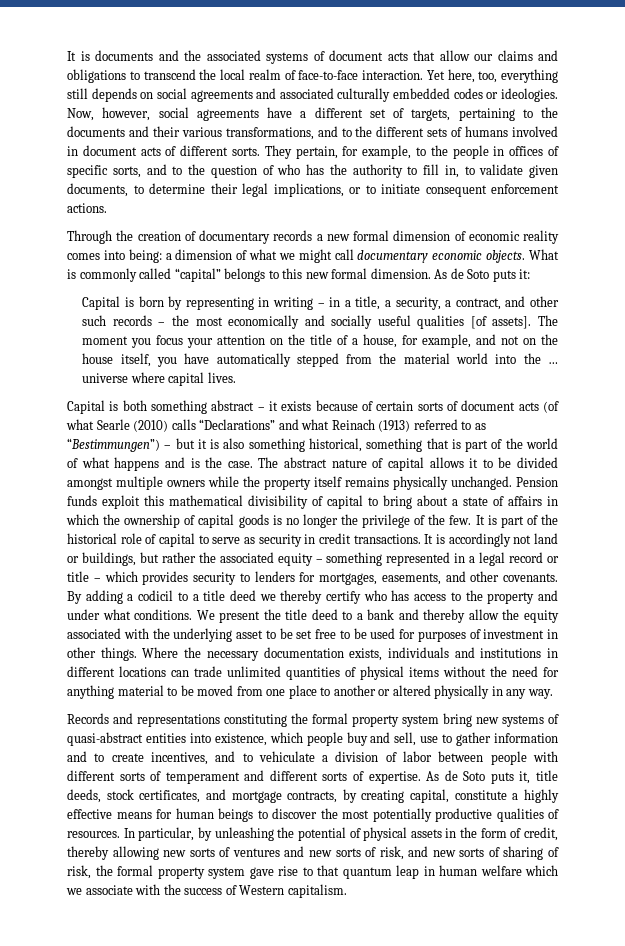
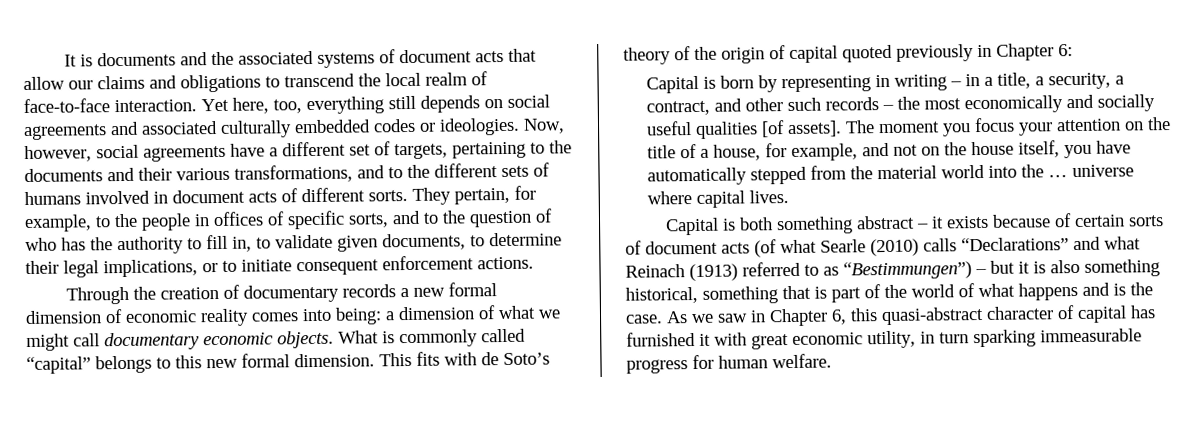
[434,268,531,282] As de Soto puts it: -> [379,351,550,367] [623,43,1073,65] This fits with de Soto’s theory of the origin of capital quoted previously in Chapter 6:
[258,457,558,471] [67,476,558,490] [67,495,558,509] [66,514,558,528] [67,533,558,547] [67,552,559,566] [67,571,558,585] [67,590,558,604] [67,609,560,623] [67,628,558,642] [67,647,558,661] [67,666,559,680] [67,685,553,699] [67,713,559,727] [67,732,559,746] [67,751,559,765] [67,770,558,784] [67,789,559,803] [67,808,559,822] [67,827,559,841] [67,846,559,860] [67,865,558,879] [66,884,347,898] The abstract nature of capital allows it to be divided amongst multiple owners while the property itself remains physically unchanged. Pension funds exploit this mathematical divisibility of capital to bring about a state of affairs in which the ownership of capital goods is no longer the privilege of the few. It is part of the historical role of capital to serve as security in credit transactions. It is accordingly not land or buildings, but rather the associated equity – something represented in a legal record or title – which provides security to lenders for mortgages, easements, and other covenants. By adding a codicil to a title deed we thereby certify who has access to the property and under what conditions. We present the title deed to a bank and thereby allow the equity associated with the underlying asset to be set free to be used for purposes of investment in other things. Where the necessary documentation exists, individuals and institutions in different locations can trade unlimited quantities of physical items without the need for anything material to be moved from one place to another or altered physically in any way. // Records and representations constituting the formal property system bring new systems of quasi-abstract entities into existence, which people buy and sell, use to gather information and to create incentives, and to vehiculate a division of labor between people with different sorts of temperament and different sorts of expertise. As de Soto puts it, title deeds, stock certificates, and mortgage contracts, by creating capital, constitute a highly effective means for human beings to discover the most potentially productive qualities of resources. In particular, by unleashing the potential of physical assets in the form of credit, thereby allowing new sorts of ventures and new sorts of risk, and new sorts of sharing of risk, the formal property system gave rise to that quantum leap in human welfare which we associate with the success of Western capitalism. -> [666,305,1156,327] [626,328,1142,350] [626,353,832,374] As we saw in Chapter 6, this quasi-abstract character of capital has furnished it with great economic utility, in turn sparking immeasurable progress for human welfare.

